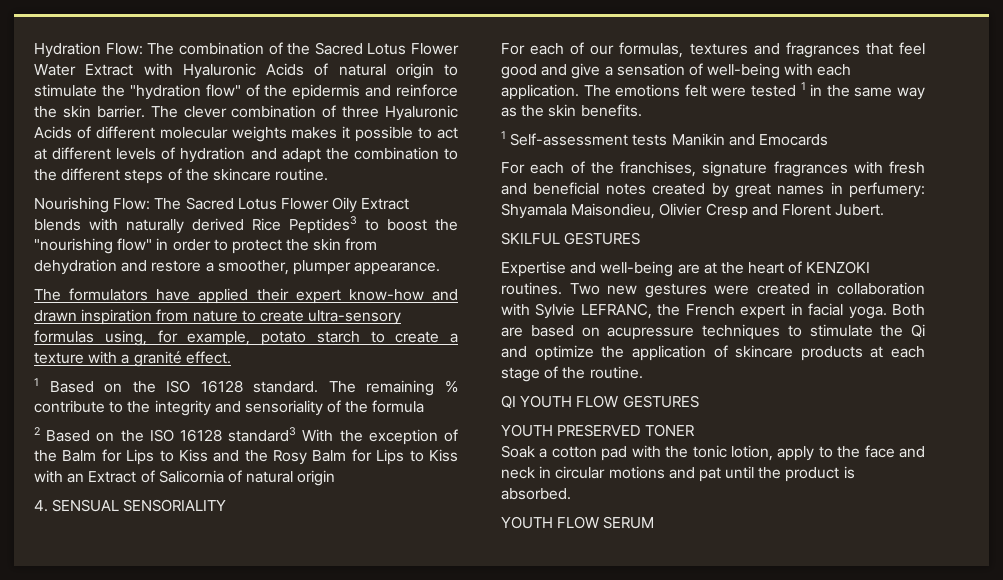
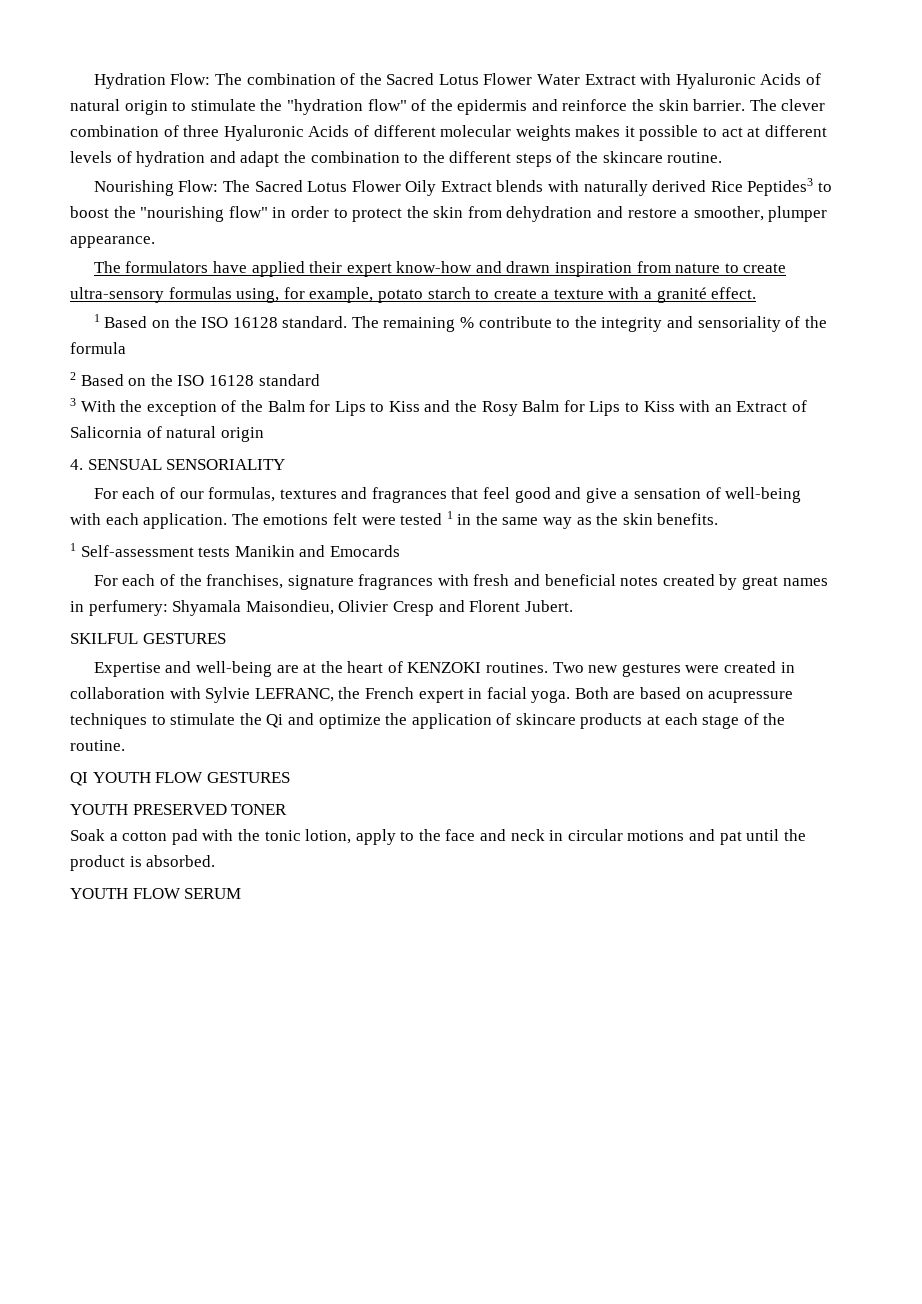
[228,427,297,442] standard3 -> [258,374,320,386] [70,398,76,406] standard // 3

